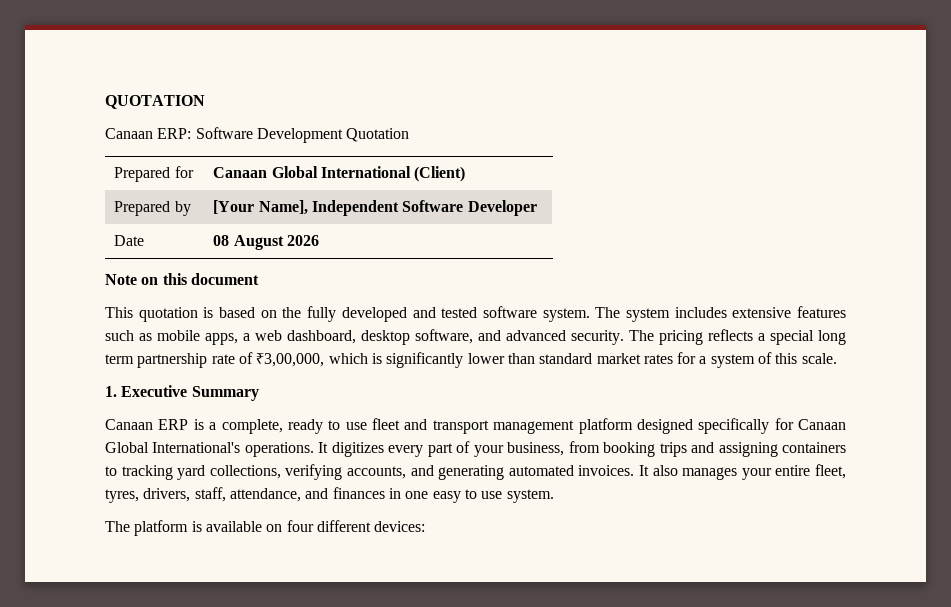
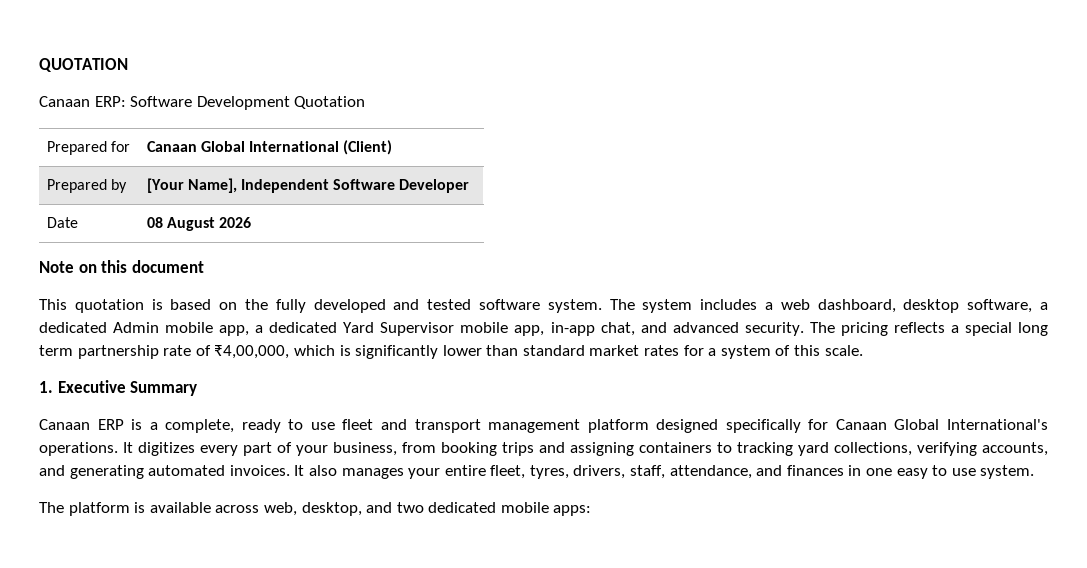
[732,306,846,318] [105,330,238,345] extensive features such as mobile apps, -> (758, 304) none
(473, 336) none -> [1039,302,1048,310] [39,322,635,336] a dedicated Admin mobile app, a dedicated Yard Supervisor mobile app, in-app chat,
[256,353,325,367] ₹3,00,000, -> [214,345,290,359] ₹4,00,000,
[266,520,426,532] on four different devices: -> [215,502,592,516] across web, desktop, and two dedicated mobile apps:

